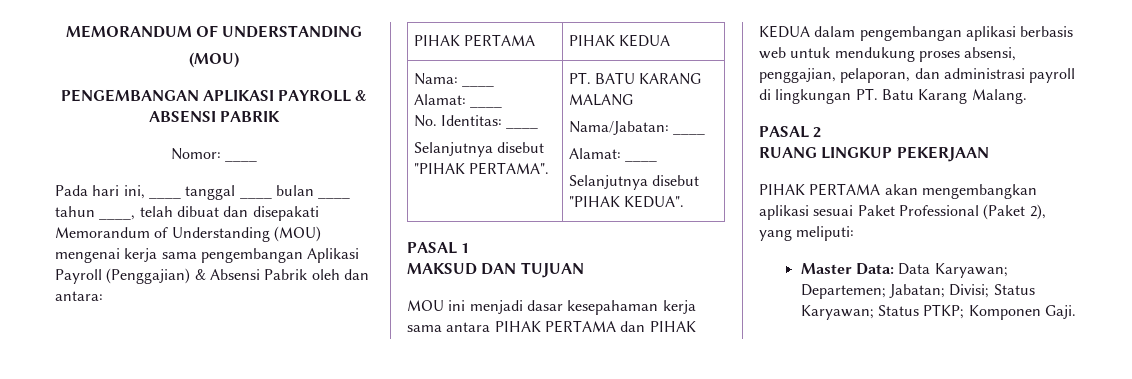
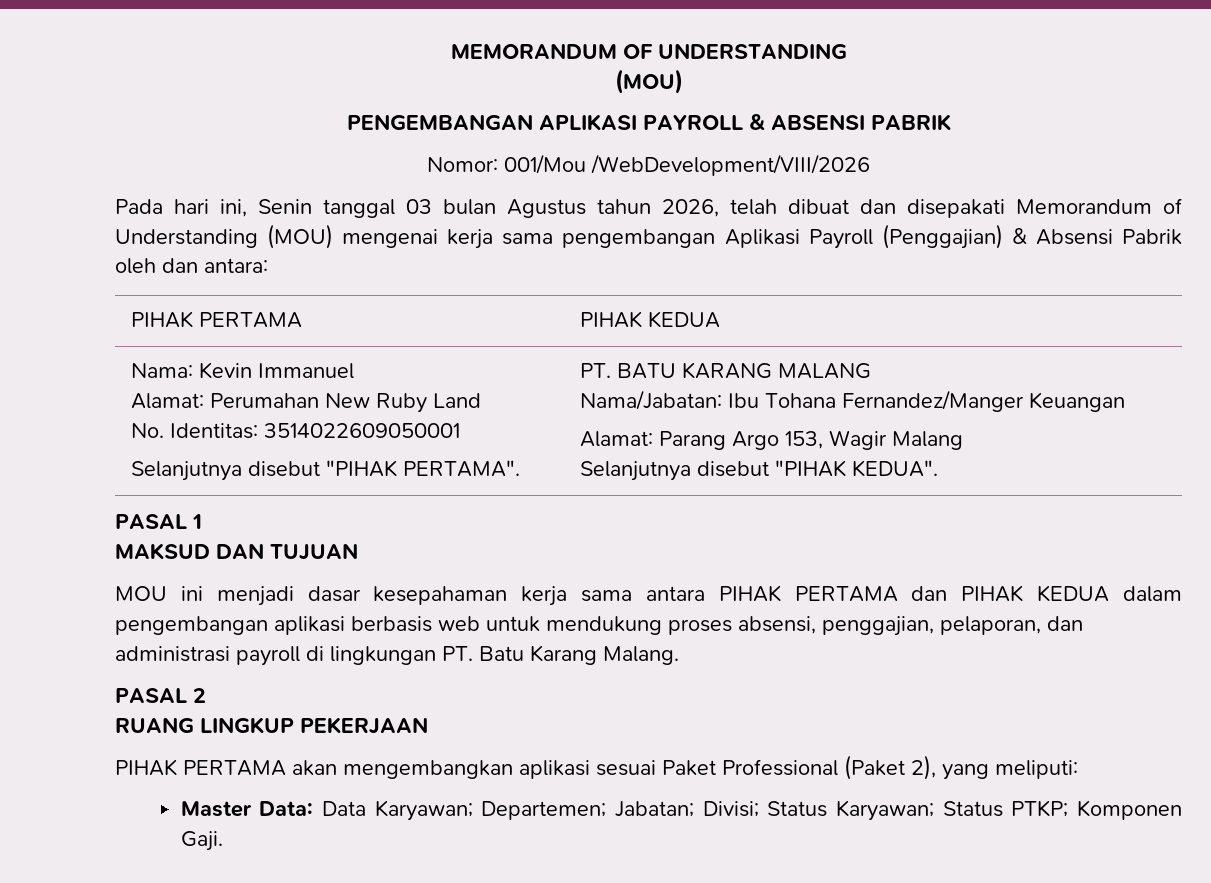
[225,159,258,162] ____ -> [504,154,870,176] 001/Mou /WebDevelopment/VIII/2026
[148,185,272,200] [275,185,314,196] [318,196,351,199] [55,206,136,220] ____ tanggal ____ bulan ____ tahun ____, -> [258,199,719,218] Senin tanggal 03 bulan Agustus tahun 2026,
[462,84,495,87] [413,94,466,105] [470,105,503,108] ____ // Alamat: ____ -> [199,362,355,379] [131,393,482,413] Kevin Immanuel // Alamat: Perumahan New Ruby Land
[506,126,539,129] ____ -> [264,423,461,438] 3514022609050001
[673,132,706,135] [568,148,621,159] [625,159,658,162] ____ // Alamat: ____ -> [728,390,1126,412] [580,430,964,450] Ibu Tohana Fernandez/Manger Keuangan // Alamat: Parang Argo 153, Wagir Malang

